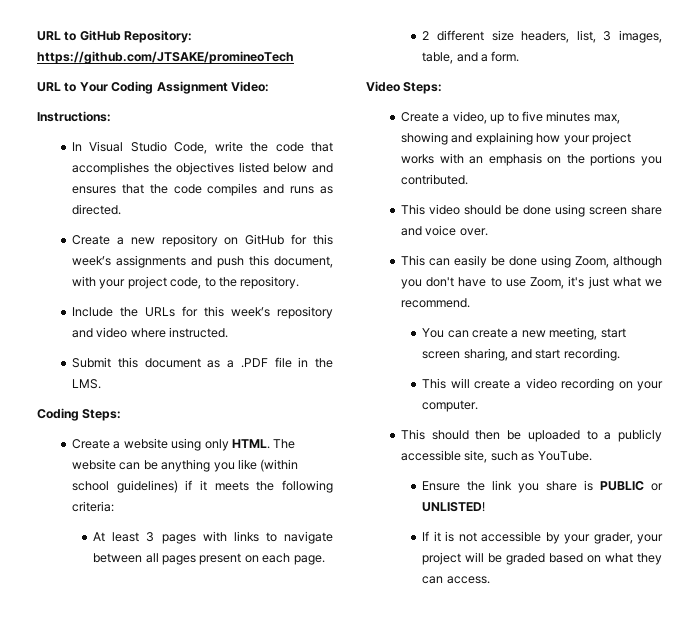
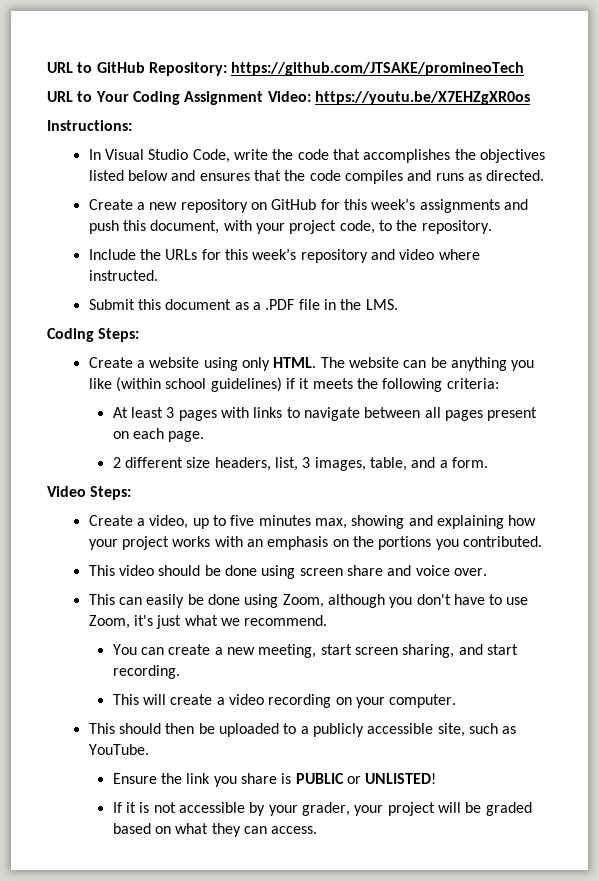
(269, 86) none -> [314,91,530,105] https://youtu.be/X7EHZgXR0os

